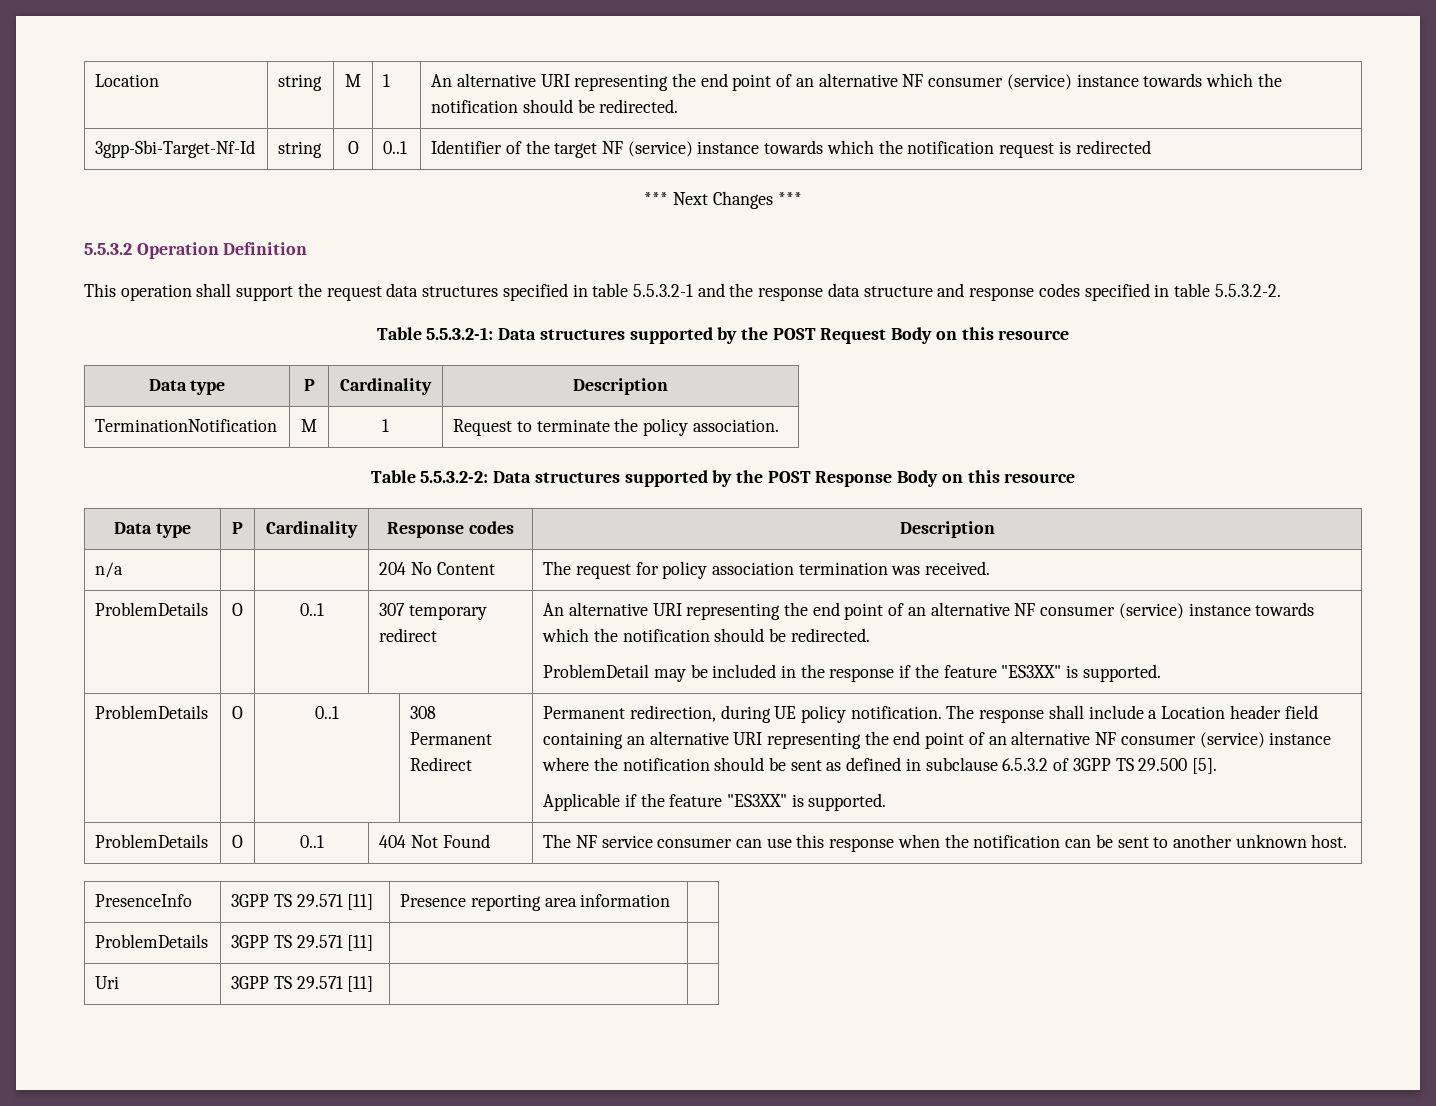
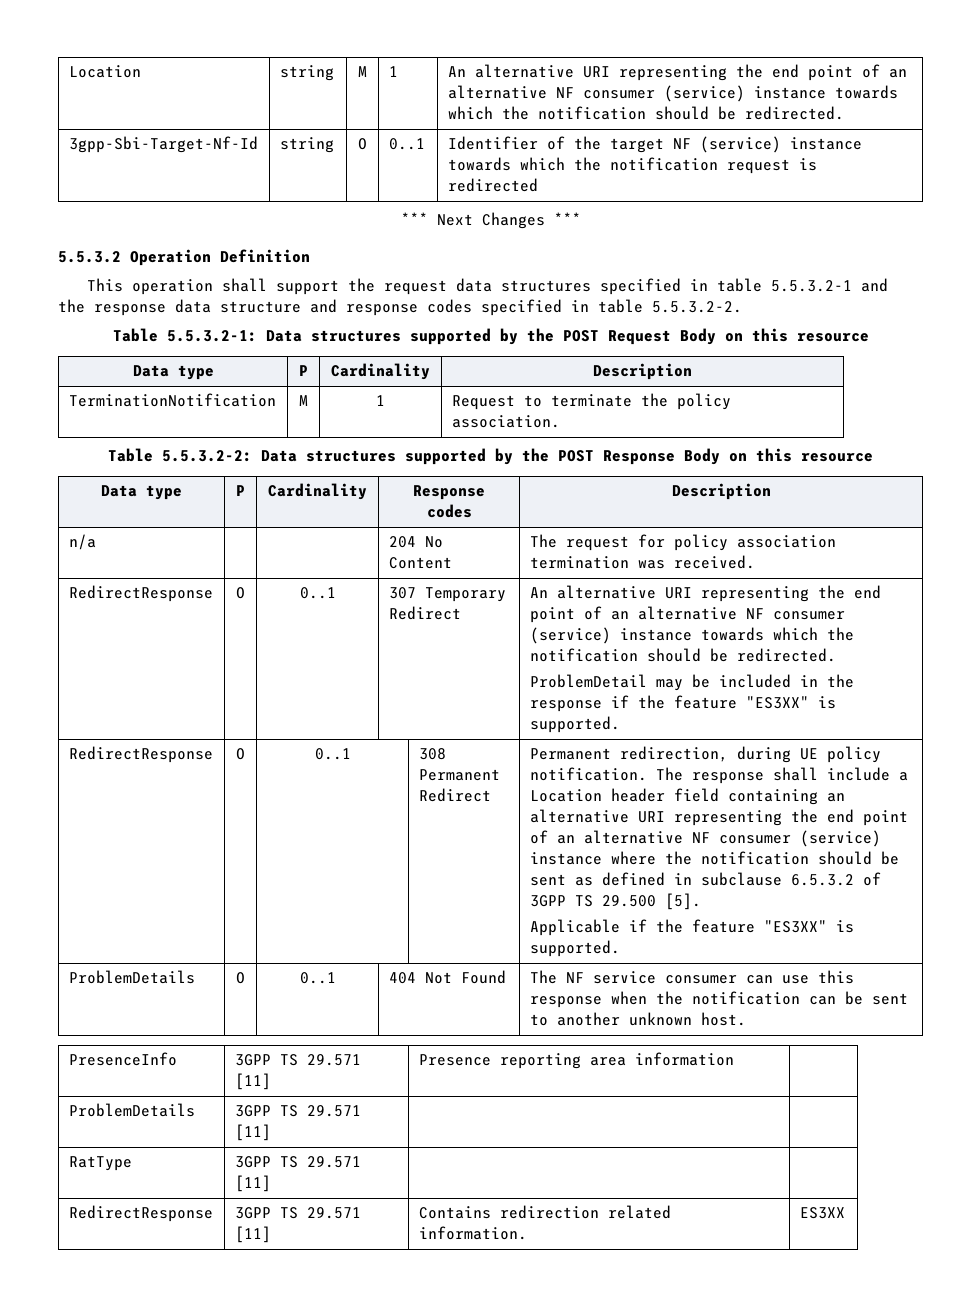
[95,602,209,616] ProblemDetails -> [68,585,213,602] RedirectResponse
[408,605,487,620] [379,628,438,642] temporary redirect -> [424,587,506,602] [388,606,461,620] Temporary Redirect
[95,705,209,719] ProblemDetails -> [68,746,213,763] RedirectResponse
[95,976,120,989] [231,976,374,992] Uri | 3GPP TS 29.571 [11] | | -> [68,1156,132,1171] [234,1156,361,1168] [234,1175,271,1192] [68,1205,213,1222] [234,1207,361,1219] [234,1226,271,1243] [418,1205,671,1219] [418,1226,527,1240] [799,1207,845,1219] RatType | 3GPP TS 29.571 [11] | | // RedirectResponse | 3GPP TS 29.571 [11] | Contains redirection related information. | ES3XX

